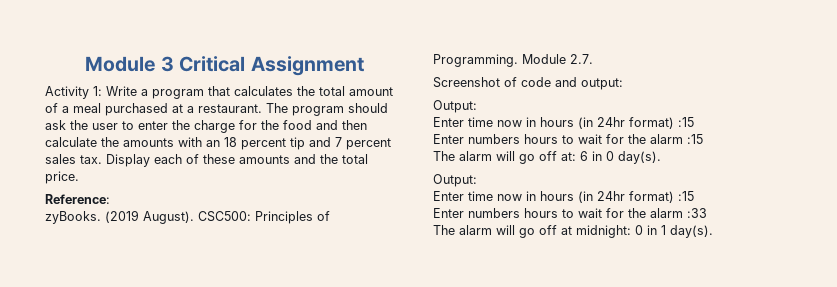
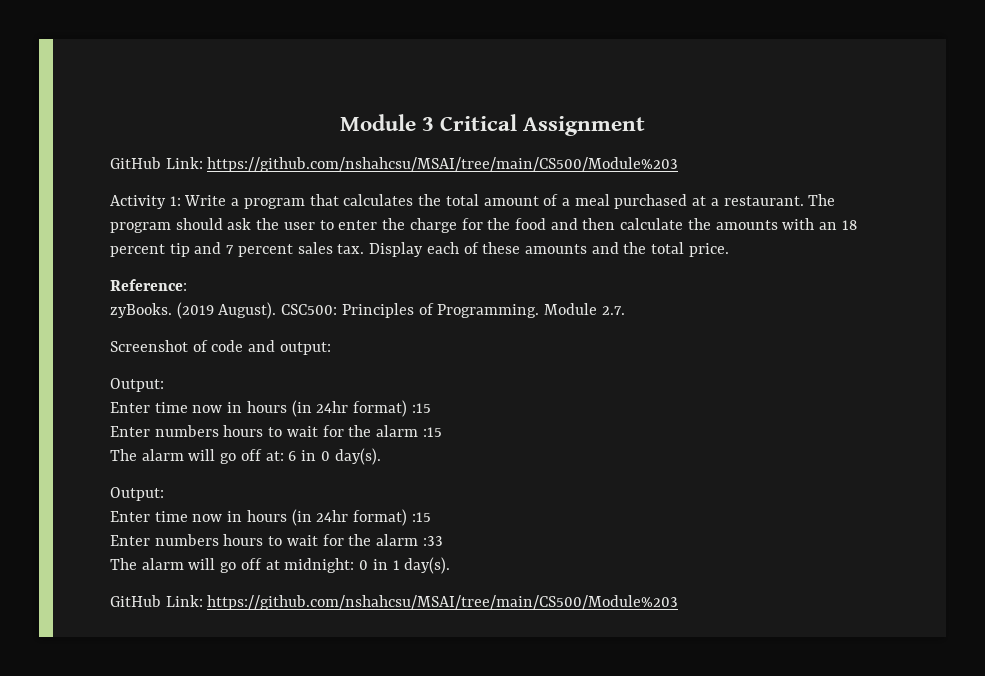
(364, 66) none -> [110,157,679,172] // GitHub Link: https://github.com/nshahcsu/MSAI/tree/main/CS500/Module%203
(713, 231) none -> [110,595,679,610] // GitHub Link: https://github.com/nshahcsu/MSAI/tree/main/CS500/Module%203

